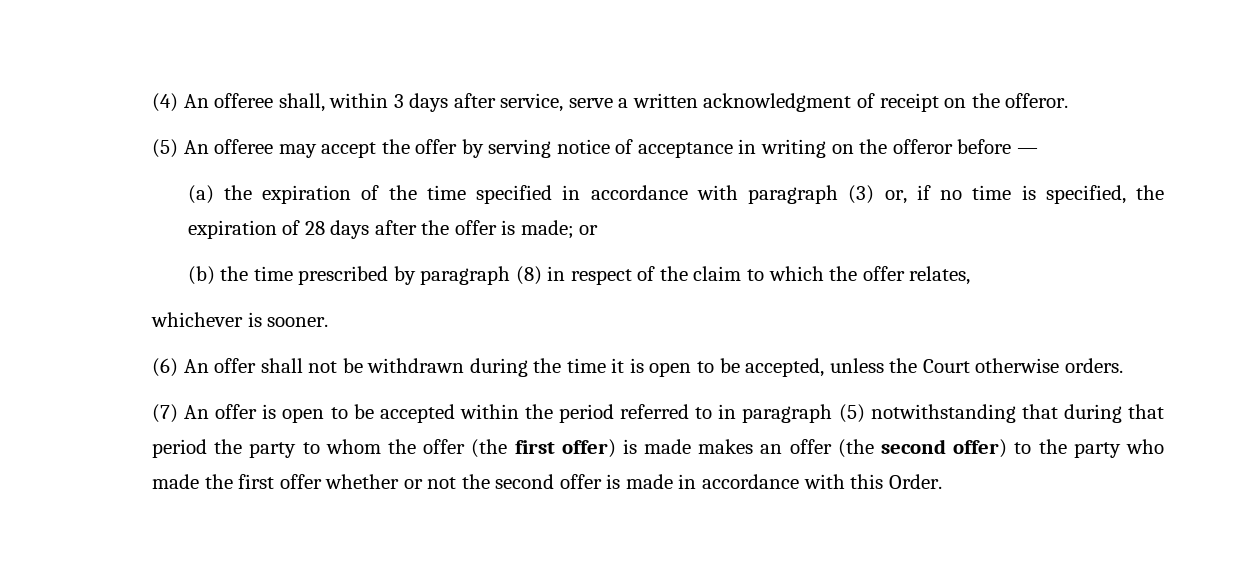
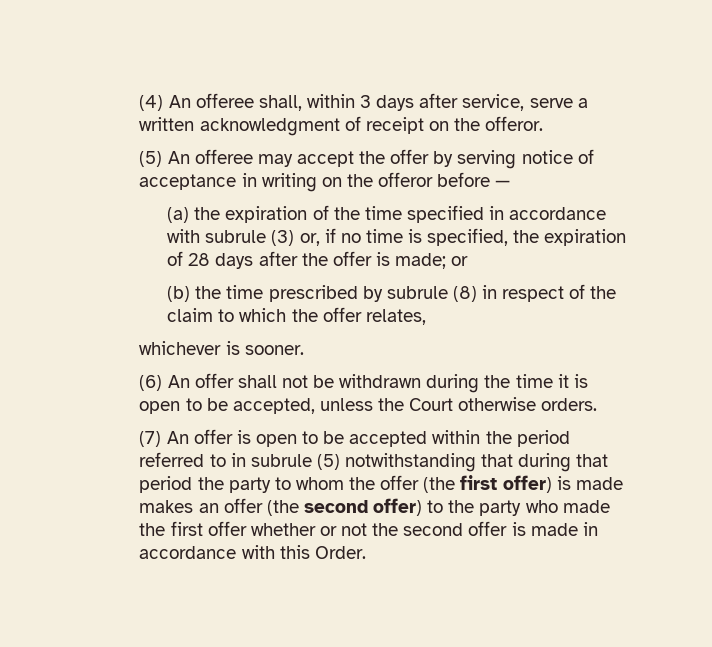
[748,185,839,204] paragraph -> [205,230,267,243] subrule
[420,266,511,285] paragraph -> [386,286,448,299] subrule
[742,404,833,423] paragraph -> [250,454,312,467] subrule

